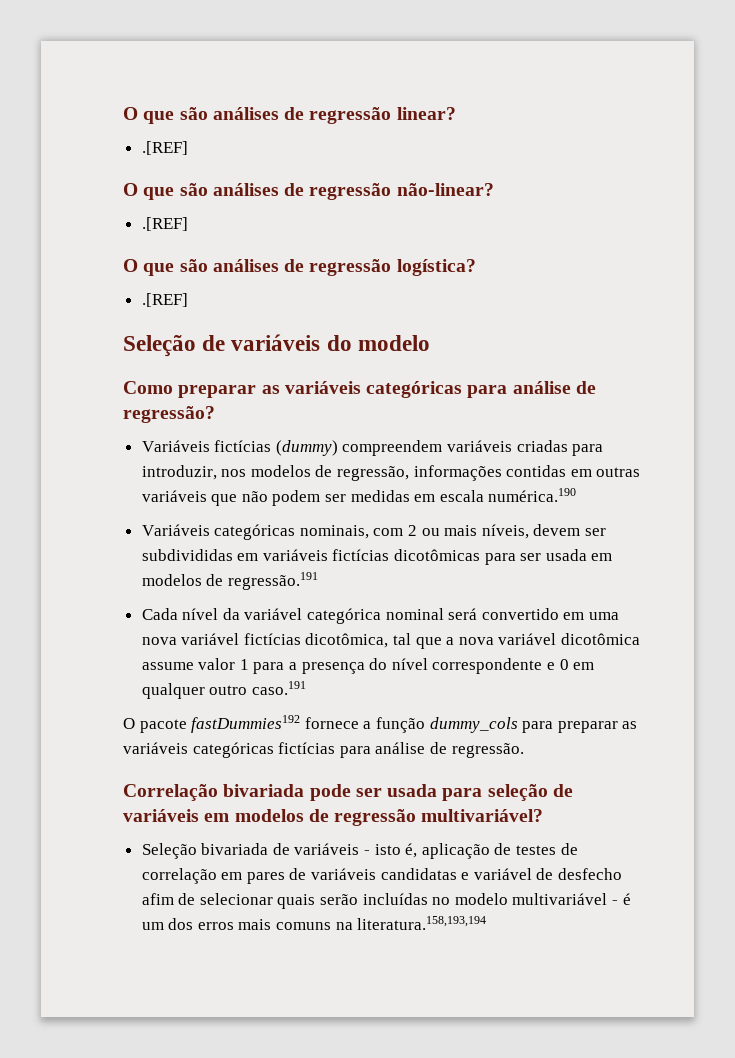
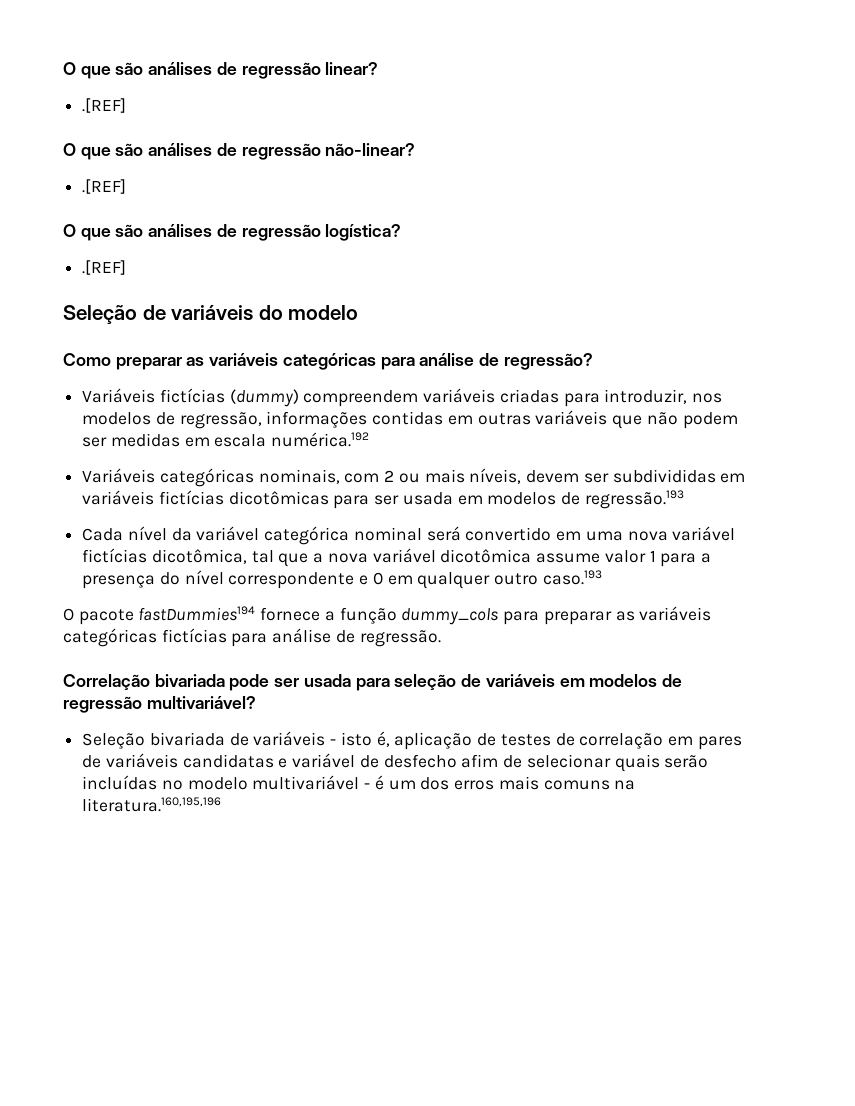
[488,488,577,502] numérica.190 -> [271,432,370,447] numérica.192
[227,572,318,590] regressão.191 -> [584,490,684,509] regressão.193
[251,681,306,695] caso.191 -> [542,570,602,585] caso.193
[191,715,301,733] fastDummies192 -> [138,606,256,621] fastDummies194
[357,916,487,930] literatura.158,193,194 -> [82,797,222,812] literatura.160,195,196

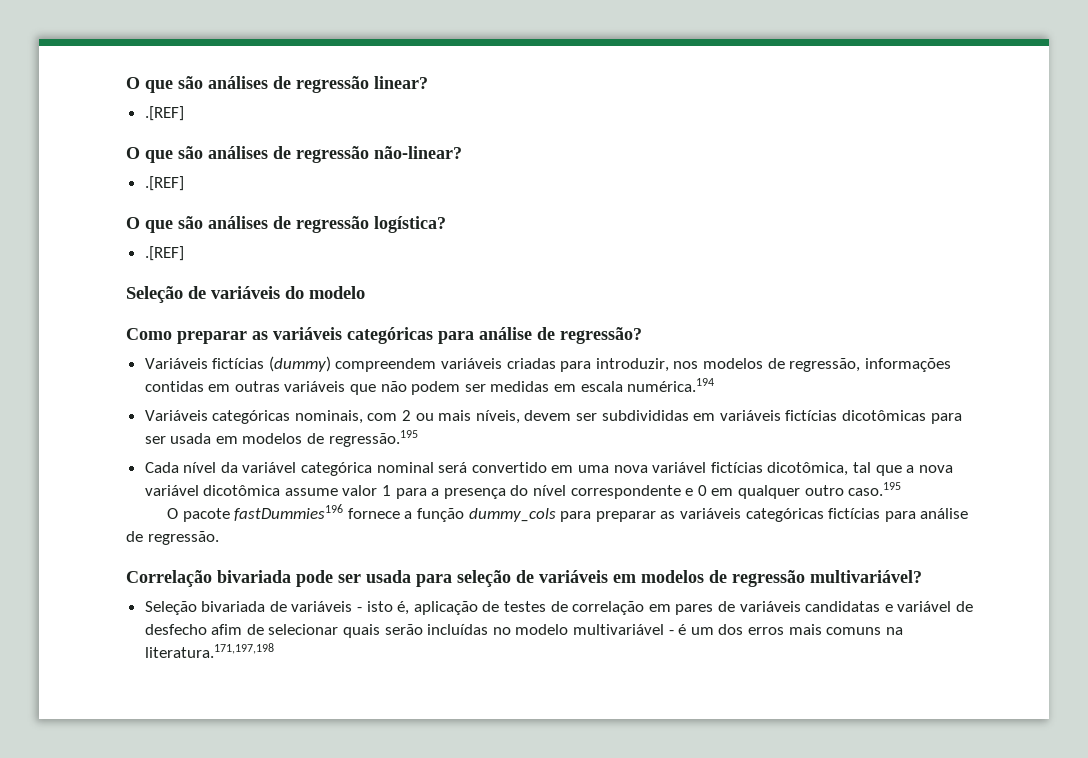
[271,432,370,447] numérica.192 -> [627,378,715,392] numérica.194
[584,490,684,509] regressão.193 -> [328,430,418,447] regressão.195
[542,570,602,585] caso.193 -> [848,482,902,496] caso.195
[138,606,256,621] fastDummies194 -> [234,504,344,521] fastDummies196
[82,797,222,812] literatura.160,195,196 -> [144,643,274,658] literatura.171,197,198

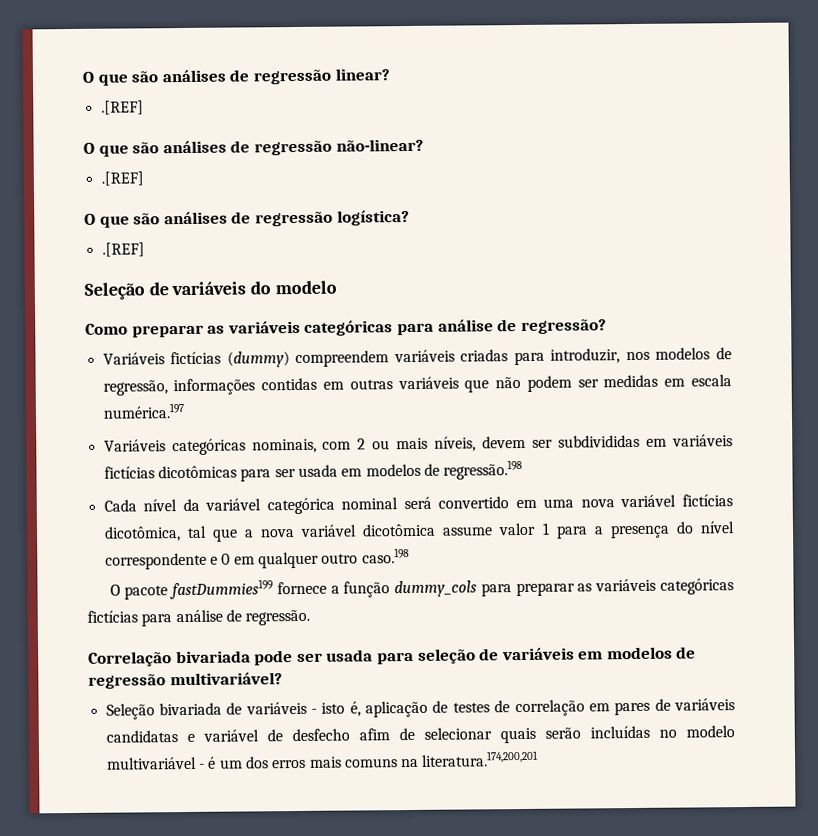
[627,378,715,392] numérica.194 -> [102,403,184,419] numérica.197
[328,430,418,447] regressão.195 -> [443,459,524,480] regressão.198
[848,482,902,496] caso.195 -> [361,548,410,564] caso.198
[234,504,344,521] fastDummies196 -> [169,579,274,600] fastDummies199
[144,643,274,658] literatura.171,197,198 -> [421,750,540,767] literatura.174,200,201

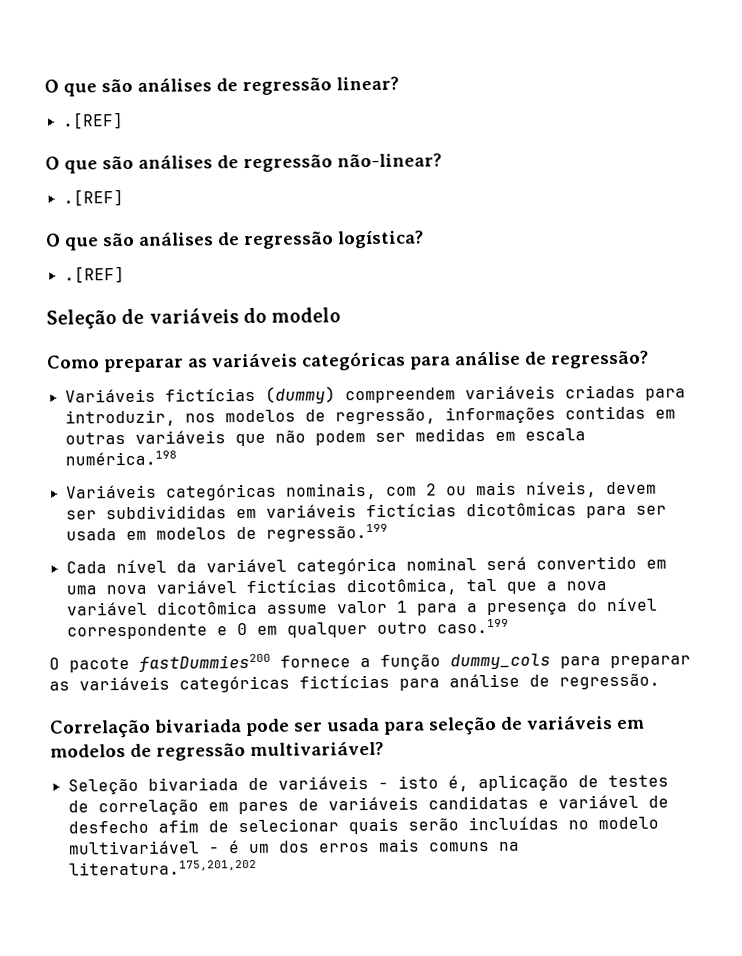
[102,403,184,419] numérica.197 -> [64,450,177,466] numérica.198
[443,459,524,480] regressão.198 -> [265,523,388,542] regressão.199
[361,548,410,564] caso.198 -> [436,618,509,634] caso.199
[169,579,274,600] fastDummies199 -> [139,653,271,672] fastDummies200
[421,750,540,767] literatura.174,200,201 -> [68,859,257,876] literatura.175,201,202

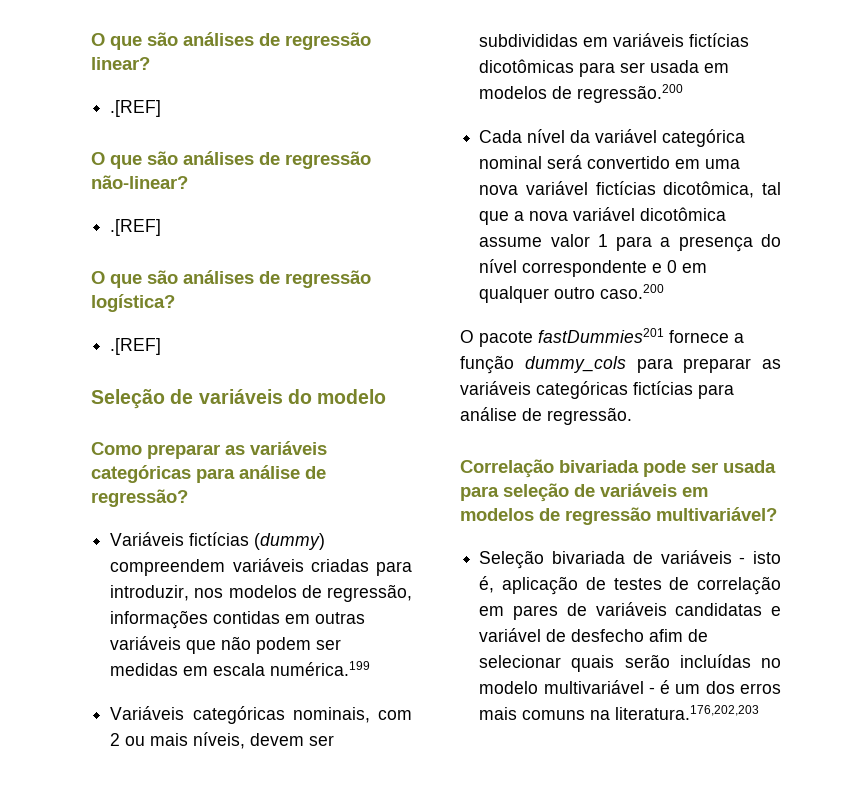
[64,450,177,466] numérica.198 -> [270,661,371,676] numérica.199
[265,523,388,542] regressão.199 -> [577,84,684,103] regressão.200
[436,618,509,634] caso.199 -> [600,284,665,299] caso.200
[139,653,271,672] fastDummies200 -> [538,328,664,343] fastDummies201
[68,859,257,876] literatura.175,201,202 -> [615,705,760,720] literatura.176,202,203

